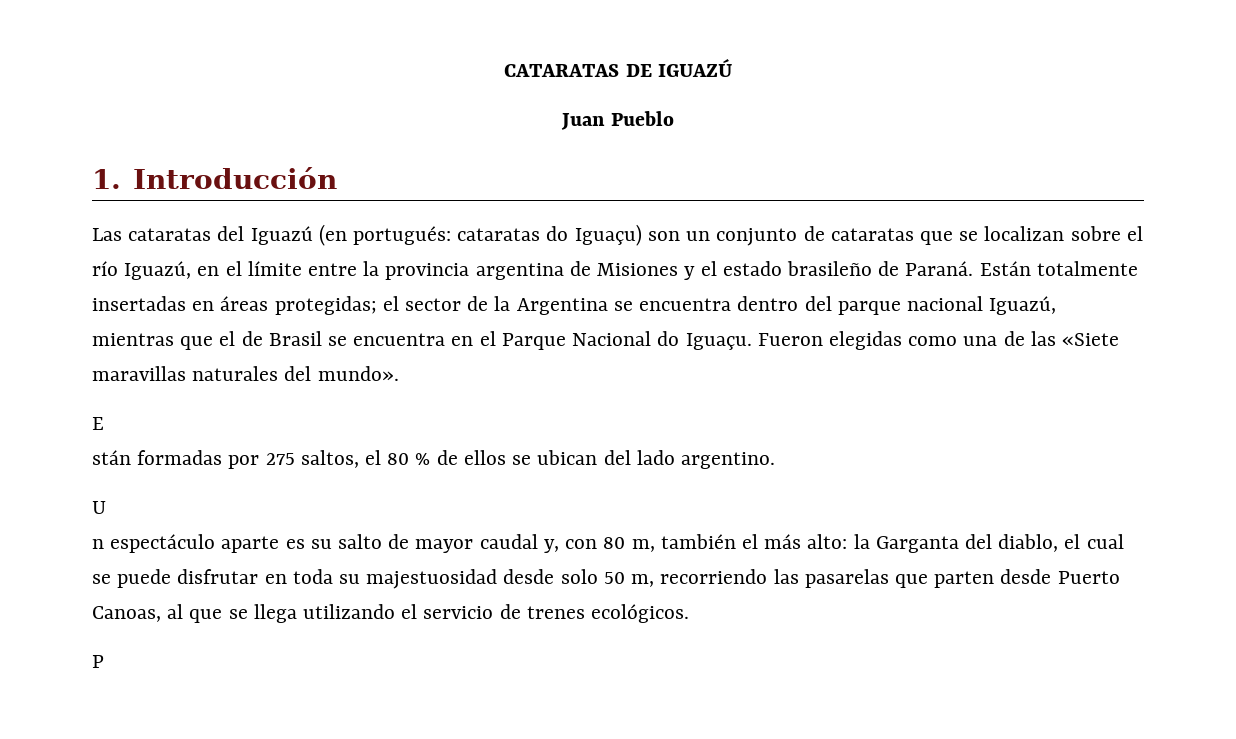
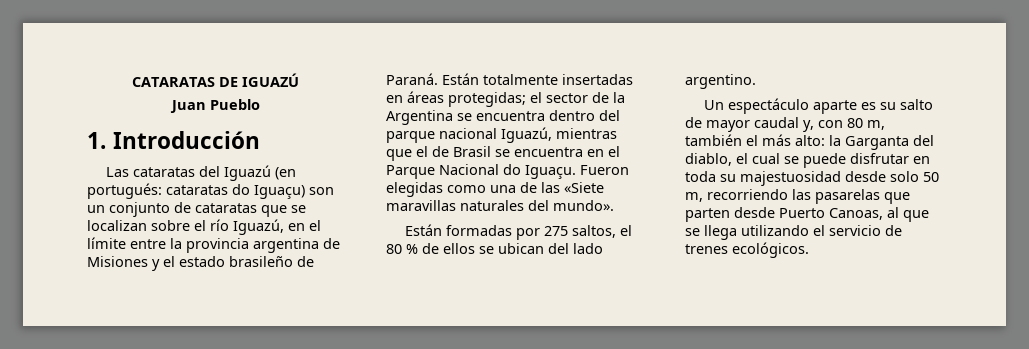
[92,417,104,430] [92,450,131,465] E // stán -> [404,224,442,236] Están
[92,501,106,514] [92,539,104,549] U // n -> [703,100,724,110] Un
[92,655,104,668] // P -> (809, 250) none

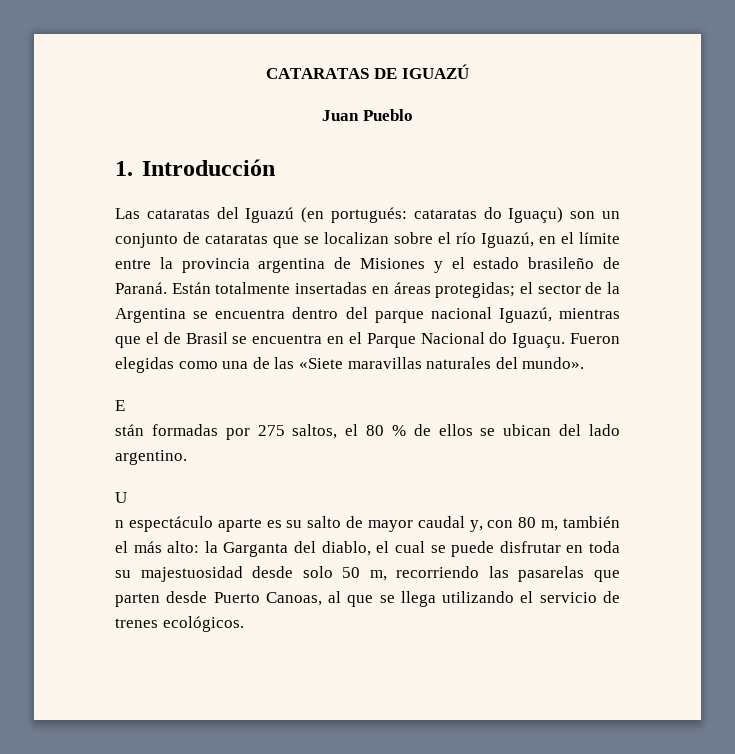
[404,224,442,236] Están -> [115,400,125,411] [115,424,144,436] E // stán
[703,100,724,110] Un -> [115,492,127,503] [115,520,124,528] U // n

